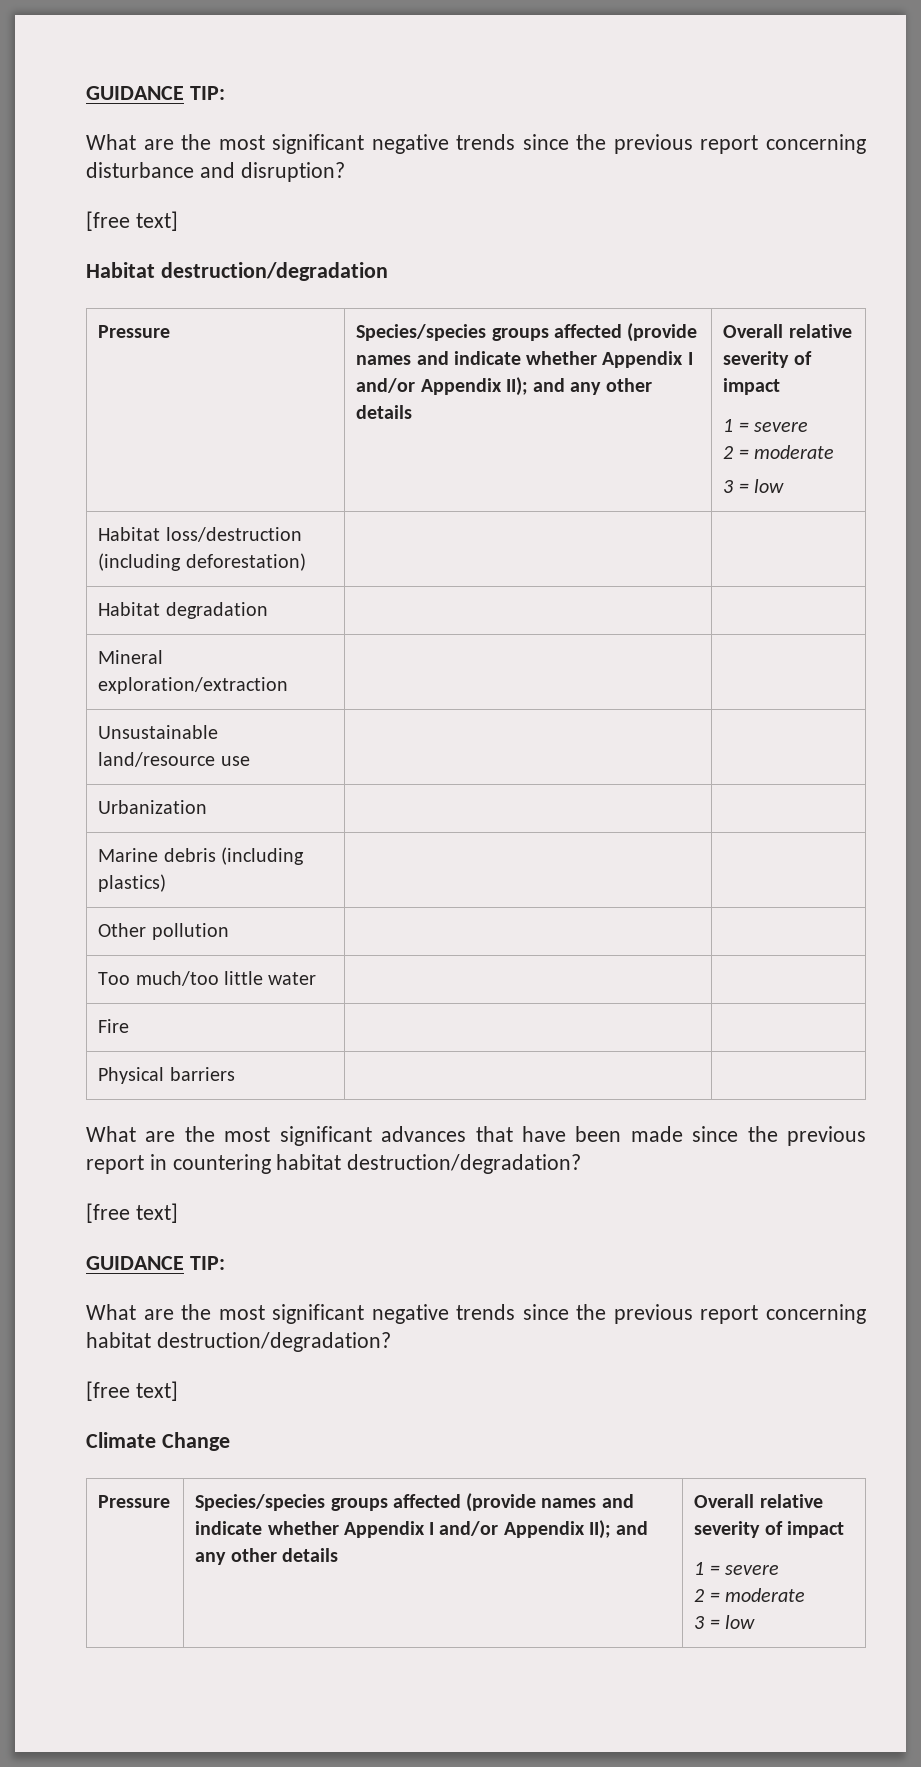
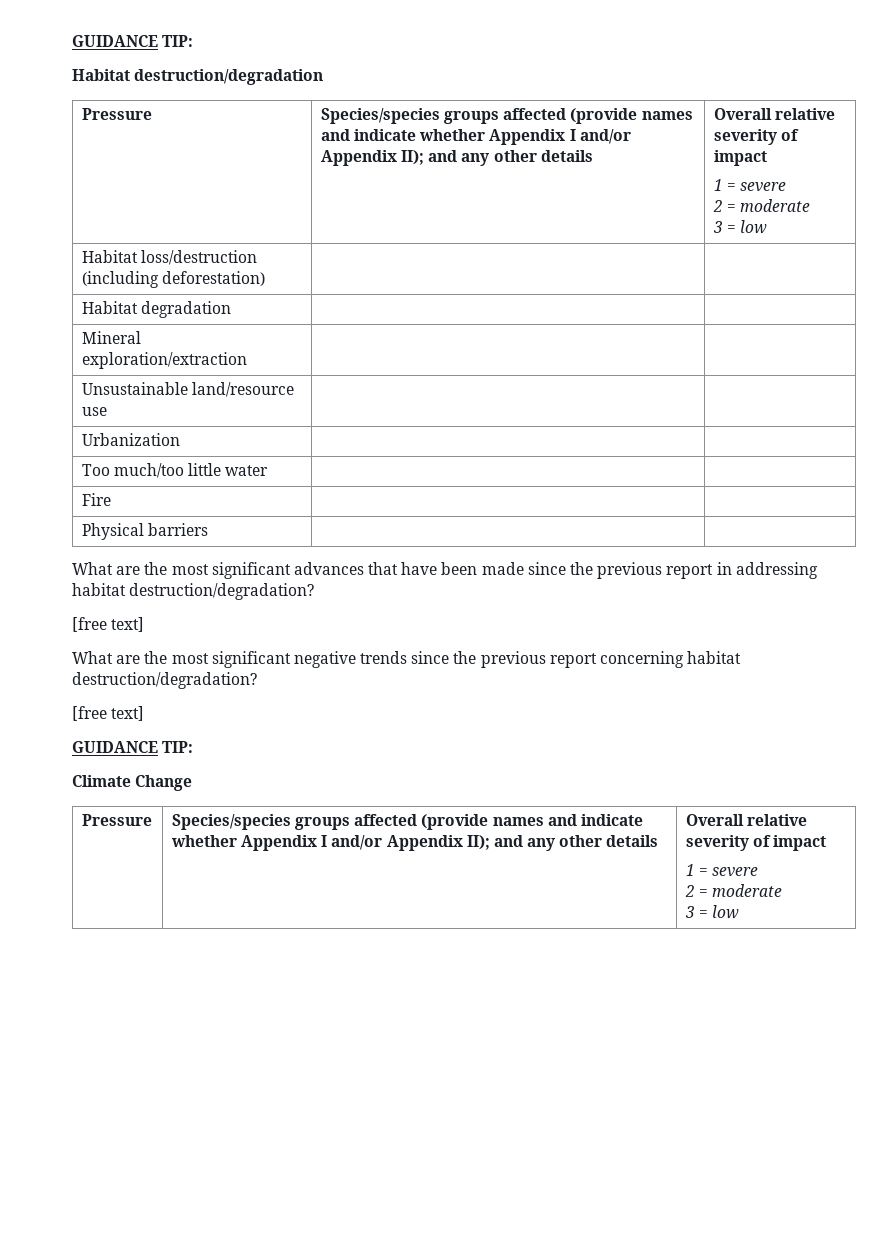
[86,86,225,100] [86,134,866,154] [86,162,345,182] [86,211,178,231] GUIDANCE TIP: // What are the most significant negative trends since the previous report concerning disturbance and disruption? // [free text] -> [72,35,194,47] GUIDANCE TIP:
[98,847,304,865] [98,874,167,892] [98,923,229,940] // Marine debris (including plastics) | | // Other pollution | | -> (180, 439) none
[172,1154,582,1174] [86,1203,178,1223] [86,1256,225,1270] countering habitat destruction/degradation? // [free text] // GUIDANCE TIP: -> [735,562,818,579] [72,583,315,600] [72,617,145,632] addressing habitat destruction/degradation? // [free text]
(178, 1391) none -> [72,741,194,753] // GUIDANCE TIP:

